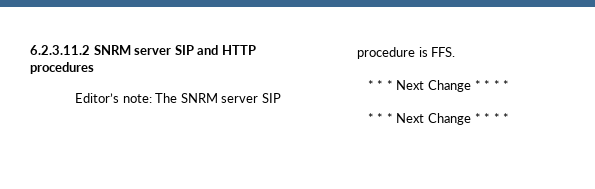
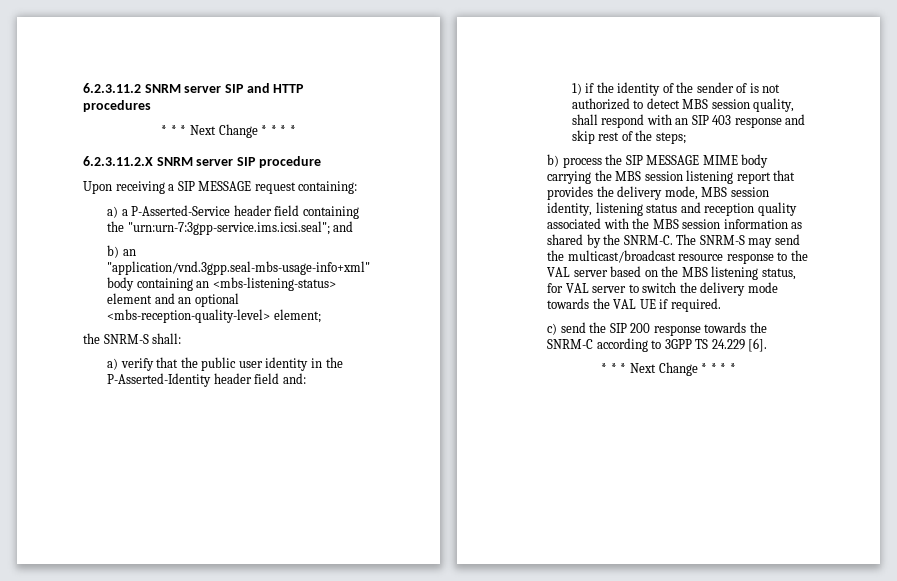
[75,93,281,103] [357,47,456,59] [367,80,510,92] // Editor’s note: The SNRM server SIP procedure is FFS. // * * * Next Change * * * * -> [161,124,296,138] [83,156,321,168] [83,181,358,194] [107,205,359,219] [107,221,354,235] [107,245,136,258] [107,261,371,275] [107,277,336,291] [107,293,239,307] [107,309,321,323] [83,333,182,344] [107,357,343,371] [107,373,306,387] [571,82,781,96] [571,98,795,112] [571,114,806,128] [571,130,686,144] [547,154,769,168] [547,170,796,184] [547,186,769,200] [547,202,797,216] [547,218,803,229] [547,234,800,248] [547,250,808,264] [547,266,796,280] [547,282,778,296] [547,298,721,312] [547,322,767,336] [547,338,768,352] // * * * Next Change * * * * // 6.2.3.11.2.X SNRM server SIP procedure // Upon receiving a SIP MESSAGE request containing: // a) a P-Asserted-Service header field containing the "urn:urn-7:3gpp-service.ims.icsi.seal"; and // b) an "application/vnd.3gpp.seal-mbs-usage-info+xml" body containing an <mbs-listening-status> element and an optional <mbs-reception-quality-level> element; // the SNRM-S shall: // a) verify that the public user identity in the P-Asserted-Identity header field and: // 1) if the identity of the sender of is not authorized to detect MBS session quality, shall respond with an SIP 403 response and skip rest of the steps; // b) process the SIP MESSAGE MIME body carrying the MBS session listening report that provides the delivery mode, MBS session identity, listening status and reception quality associated with the MBS session information as shared by the SNRM-C. The SNRM-S may send the multicast/broadcast resource response to the VAL server based on the MBS listening status, for VAL server to switch the delivery mode towards the VAL UE if required. // c) send the SIP 200 response towards the SNRM-C according to 3GPP TS 24.229 [6].

